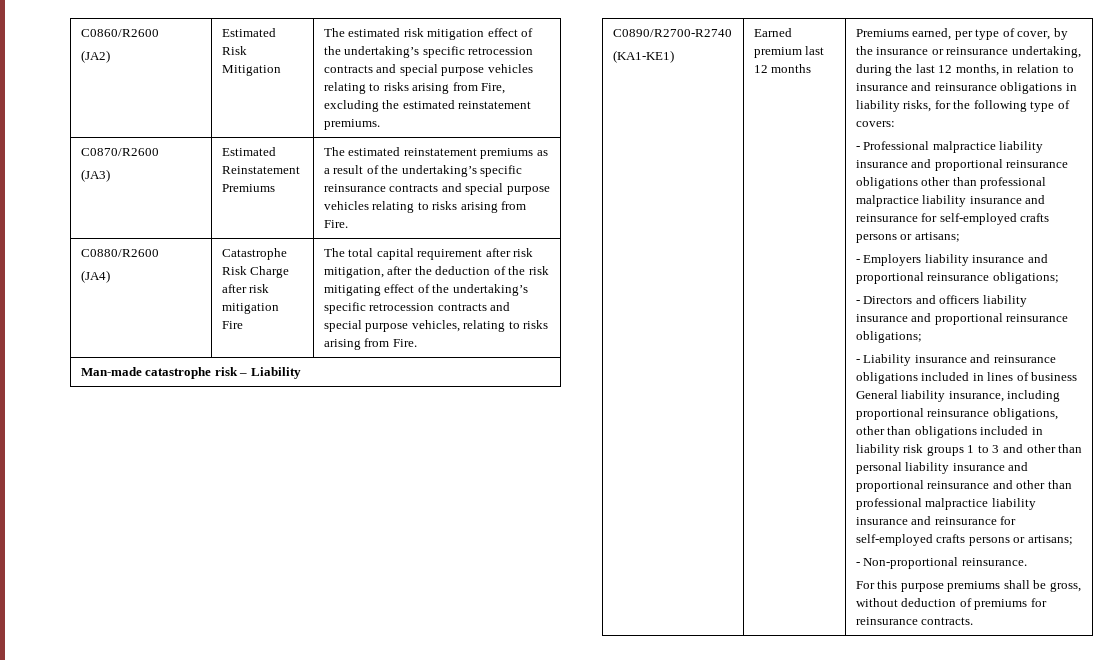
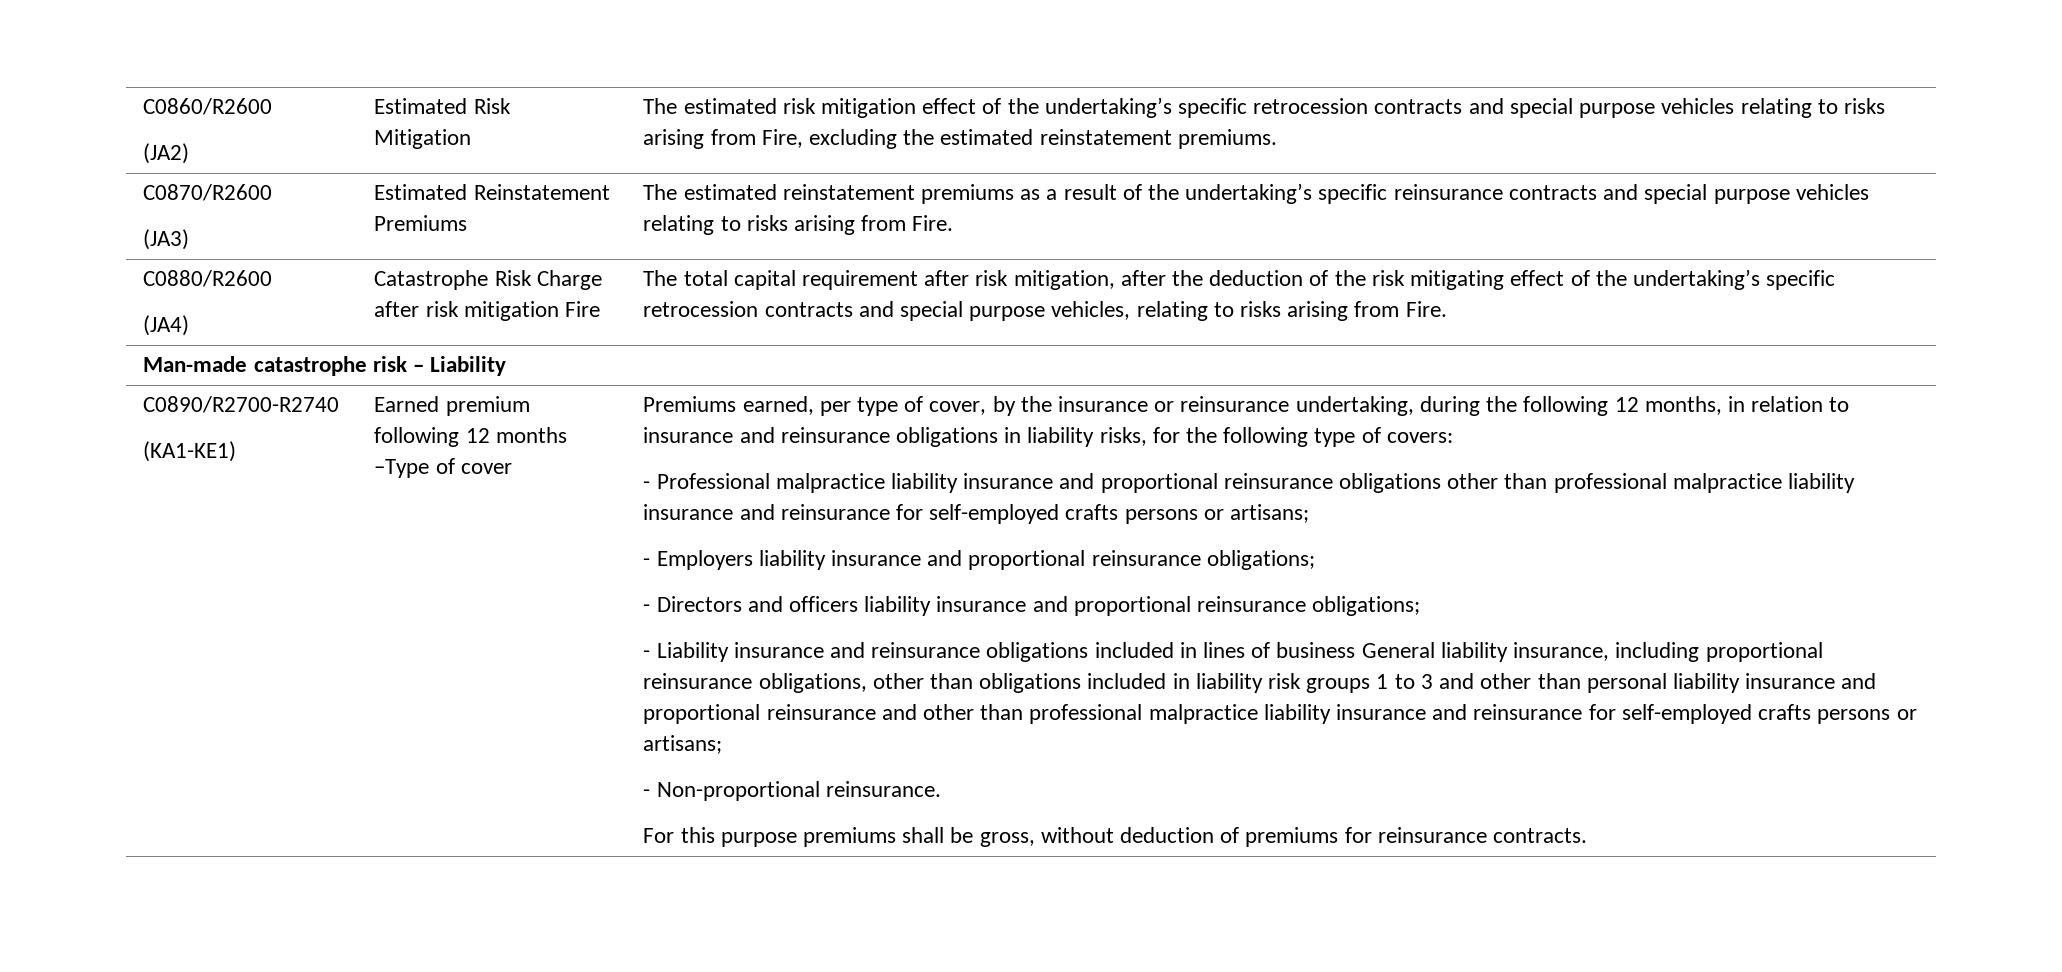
[805,46,825,55] last -> [374,427,460,447] following
(812, 68) none -> [374,458,512,478] –Type of cover
[915,64,935,73] last -> [1523,396,1609,416] following

